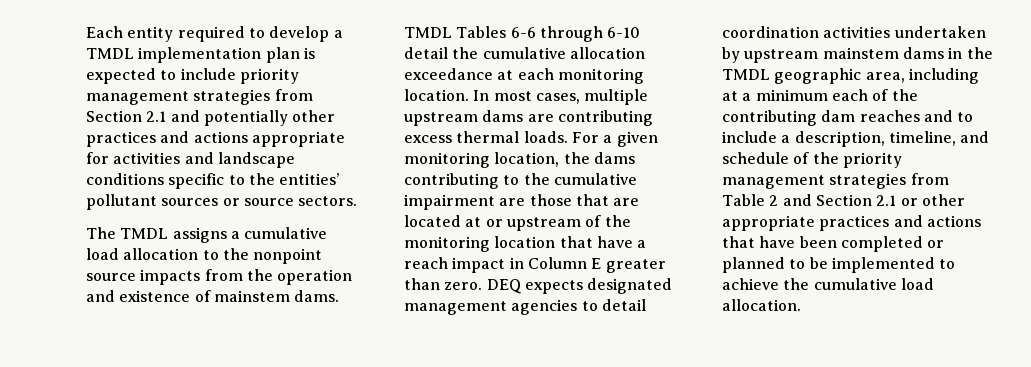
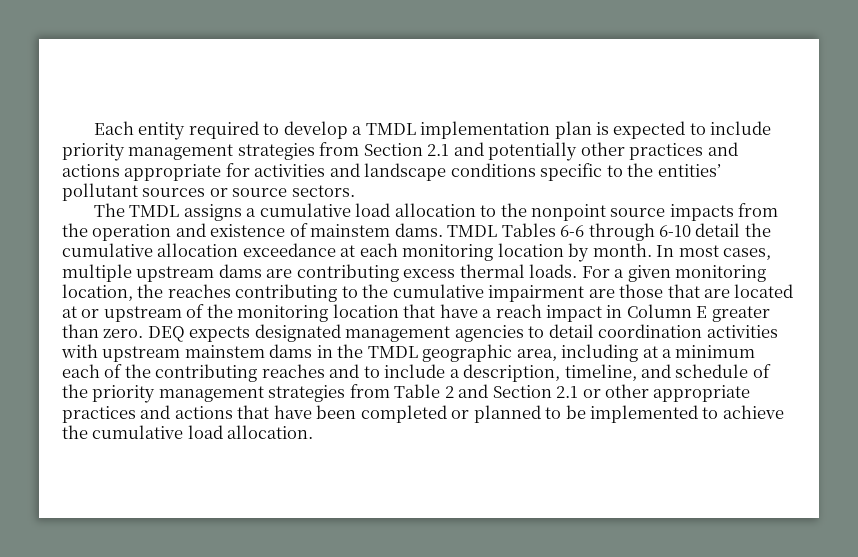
[404,89,469,101] location. -> [497,243,652,262] location by month.
[593,152,635,164] dams -> [167,284,231,298] reaches
[894,26,986,38] [722,47,740,63] undertaken by -> [61,344,98,358] with
[821,110,856,122] dam -> (258, 373) none

